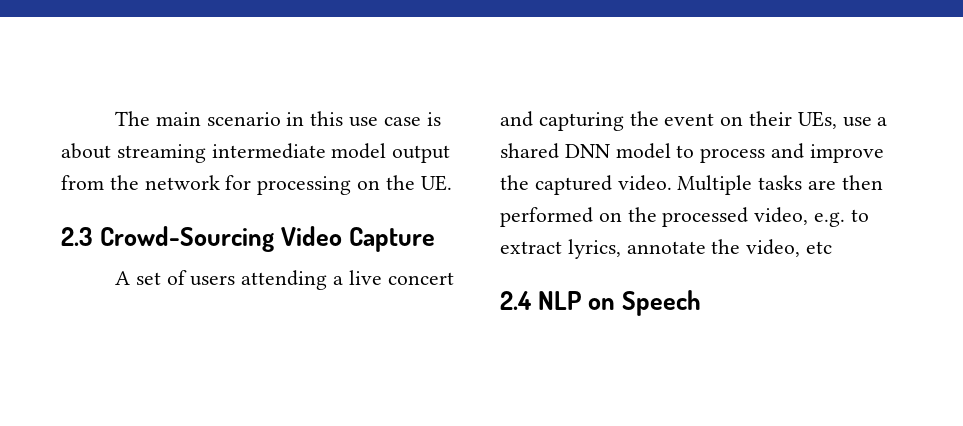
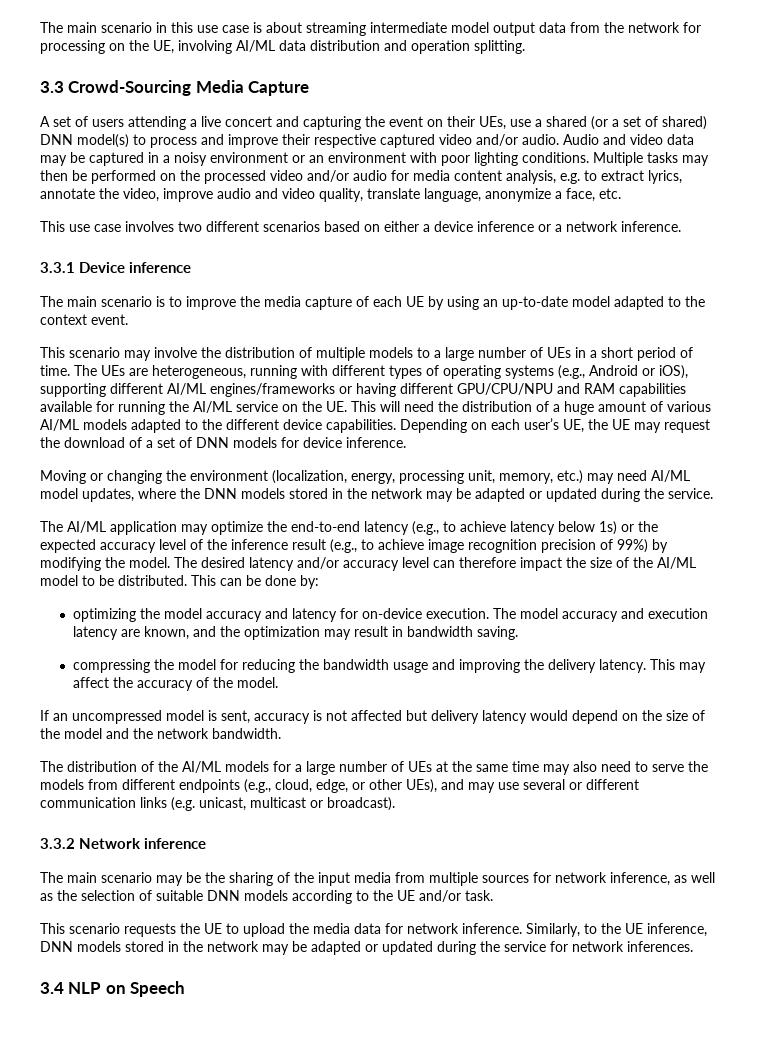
(451, 154) none -> [539,22,566,33] data
[420,175,452,191] [61,226,343,252] UE. // 2.3 Crowd-Sourcing Video -> [153,40,525,54] [40,80,244,96] UE, involving AI/ML data distribution and operation splitting. // 3.3 Crowd-Sourcing Media
[564,143,884,163] [500,175,883,195] [500,207,809,227] DNN model to process and improve the captured video. Multiple tasks are then performed on the processed video, -> [591,116,707,130] [40,134,694,148] [40,152,709,166] [40,170,556,184] (or a set of shared) DNN model(s) to process and improve their respective captured video and/or audio. Audio and video data may be captured in a noisy environment or an environment with poor lighting conditions. Multiple tasks may then be performed on the processed video and/or audio for media content analysis,
[806,241,833,254] [500,291,532,310] etc // 2.4 -> [163,188,621,202] [40,221,681,232] [40,262,192,273] [40,296,705,310] [40,314,128,325] [40,347,693,361] [40,365,688,379] [40,383,686,397] [40,401,711,415] [40,418,710,433] [40,437,406,448] [40,470,690,484] [40,488,713,502] [40,521,658,535] [40,539,668,553] [40,557,696,571] [40,575,319,589] [72,608,708,622] [72,626,518,640] [72,659,706,673] [72,677,278,691] [40,710,705,724] [40,728,281,739] [40,761,708,775] [40,779,639,793] [40,797,395,811] [40,838,207,849] [40,872,715,886] [40,890,493,904] [40,923,707,937] [40,941,693,955] [40,982,64,994] improve audio and video quality, translate language, anonymize a face, etc. // This use case involves two different scenarios based on either a device inference or a network inference. // 3.3.1 Device inference // The main scenario is to improve the media capture of each UE by using an up-to-date model adapted to the context event. // This scenario may involve the distribution of multiple models to a large number of UEs in a short period of time. The UEs are heterogeneous, running with different types of operating systems (e.g., Android or iOS), supporting different AI/ML engines/frameworks or having different GPU/CPU/NPU and RAM capabilities available for running the AI/ML service on the UE. This will need the distribution of a huge amount of various AI/ML models adapted to the different device capabilities. Depending on each user’s UE, the UE may request the download of a set of DNN models for device inference. // Moving or changing the environment (localization, energy, processing unit, memory, etc.) may need AI/ML model updates, where the DNN models stored in the network may be adapted or updated during the service. // The AI/ML application may optimize the end-to-end latency (e.g., to achieve latency below 1s) or the expected accuracy level of the inference result (e.g., to achieve image recognition precision of 99%) by modifying the model. The desired latency and/or accuracy level can therefore impact the size of the AI/ML model to be distributed. This can be done by: // optimizing the model accuracy and latency for on-device execution. The model accuracy and execution latency are known, and the optimization may result in bandwidth saving. // compressing the model for reducing the bandwidth usage and improving the delivery latency. This may affect the accuracy of the model. // If an uncompressed model is sent, accuracy is not affected but delivery latency would depend on the size of the model and the network bandwidth. // The distribution of the AI/ML models for a large number of UEs at the same time may also need to serve the models from different endpoints (e.g., cloud, edge, or other UEs), and may use several or different communication links (e.g. unicast, multicast or broadcast). // 3.3.2 Network inference // The main scenario may be the sharing of the input media from multiple sources for network inference, as well as the selection of suitable DNN models according to the UE and/or task. // This scenario requests the UE to upload the media data for network inference. Similarly, to the UE inference, DNN models stored in the network may be adapted or updated during the service for network inferences. // 3.4

